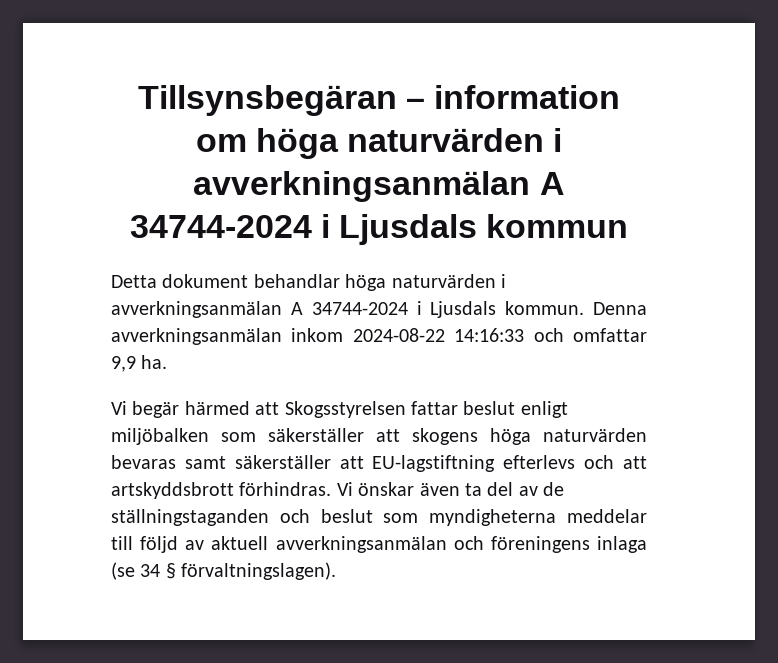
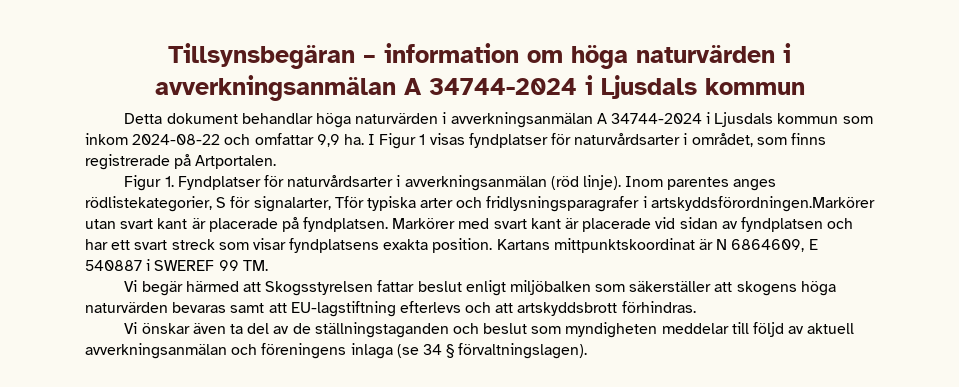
[505,301,647,315] [111,328,282,345] kommun. Denna avverkningsanmälan -> [777,113,873,124] kommun som
[454,328,525,342] 14:16:33 -> (221, 139) none
(168, 362) none -> [368,133,826,149] [85,154,277,170] [124,175,777,191] [85,196,875,212] [85,217,854,232] [85,238,818,253] [85,259,268,271] I Figur 1 visas fyndplatser för naturvårdsarter i området, som finns registrerade på Artportalen. // Figur 1. Fyndplatser för naturvårdsarter i avverkningsanmälan (röd linje). Inom parentes anges rödlistekategorier, S för signalarter, Tför typiska arter och fridlysningsparagrafer i artskyddsförordningen.Markörer utan svart kant är placerade på fyndplatsen. Markörer med svart kant är placerade vid sidan av fyndplatsen och har ett svart streck som visar fyndplatsens exakta position. Kartans mittpunktskoordinat är N 6864609, E 540887 i SWEREF 99 TM.
[234,455,331,469] säkerställer -> (265, 308) none
(332, 489) none -> (696, 307) //
[429,509,557,526] myndigheterna -> [565,322,658,338] myndigheten

